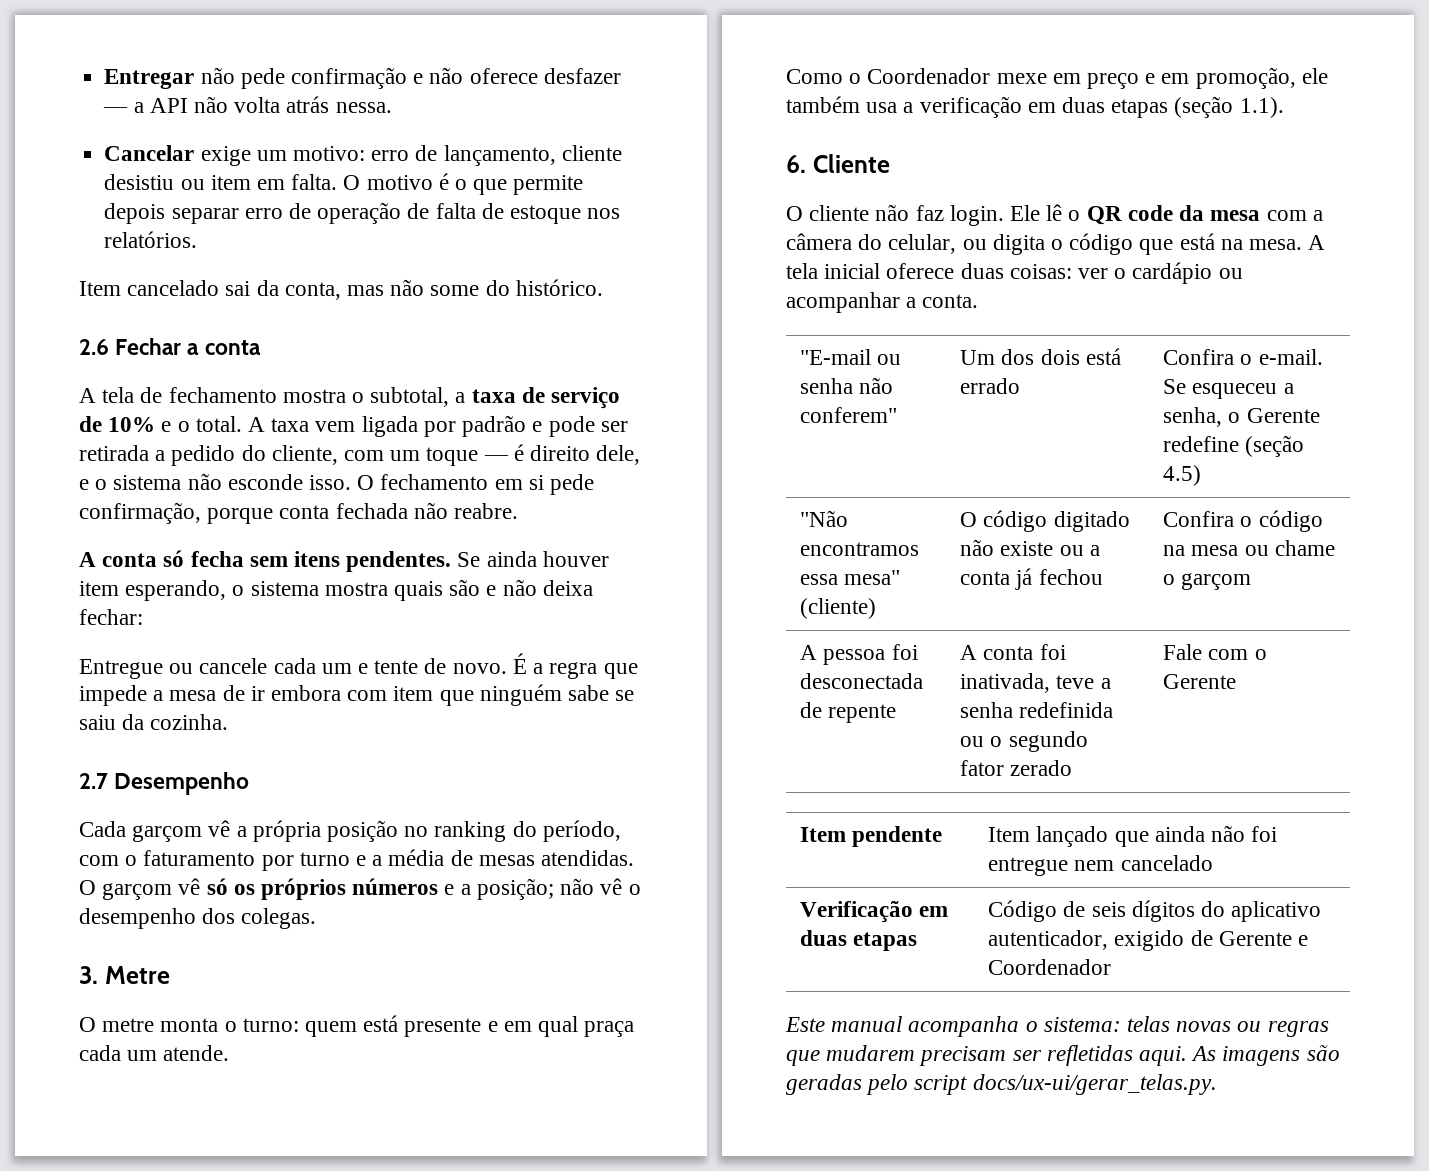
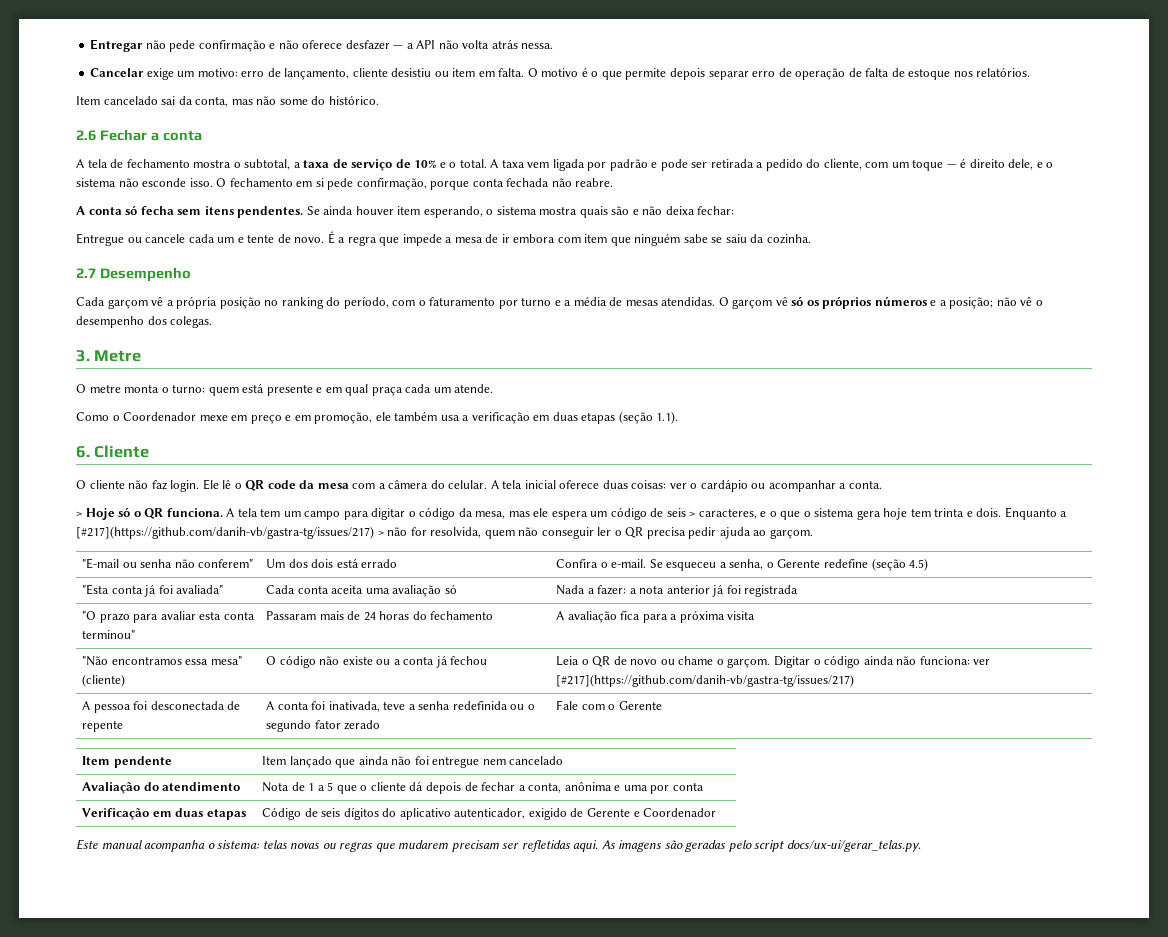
[888,233,1303,255] celular, ou digita o código que está na mesa. -> [448,480,488,489] celular.
(979, 301) none -> [76,507,1068,520] [76,526,813,539] // > Hoje só o QR funciona. A tela tem um campo para digitar o código da mesa, mas ele espera um código de seis > caracteres, e o que o sistema gera hoje tem trinta e dois. Enquanto a [#217](https://github.com/danih-vb/gastra-tg/issues/217) > não for resolvida, quem não conseguir ler o QR precisa pedir ajuda ao garçom.
(1202, 475) none -> [82,584,224,597] [266,584,457,597] [556,584,799,597] [82,611,255,623] [82,630,136,639] [266,611,494,621] [556,610,756,623] // "Esta conta já foi avaliada" | Cada conta aceita uma avaliação só | Nada a fazer: a nota anterior já foi registrada // "O prazo para avaliar esta conta terminou" | Passaram mais de 24 horas do fechamento | A avaliação fica para a próxima visita
[1053,511,1130,532] digitado -> (316, 661) none
[1163,510,1323,532] [1163,540,1335,556] [1163,573,1252,590] Confira o código na mesa ou chame o garçom -> [556,655,991,668] [556,674,855,687] Leia o QR de novo ou chame o garçom. Digitar o código ainda não funciona: ver [#217](https://github.com/danih-vb/gastra-tg/issues/217)
(1213, 863) none -> [82,782,241,794] [262,781,704,794] // Avaliação do atendimento | Nota de 1 a 5 que o cliente dá depois de fechar a conta, anônima e uma por conta

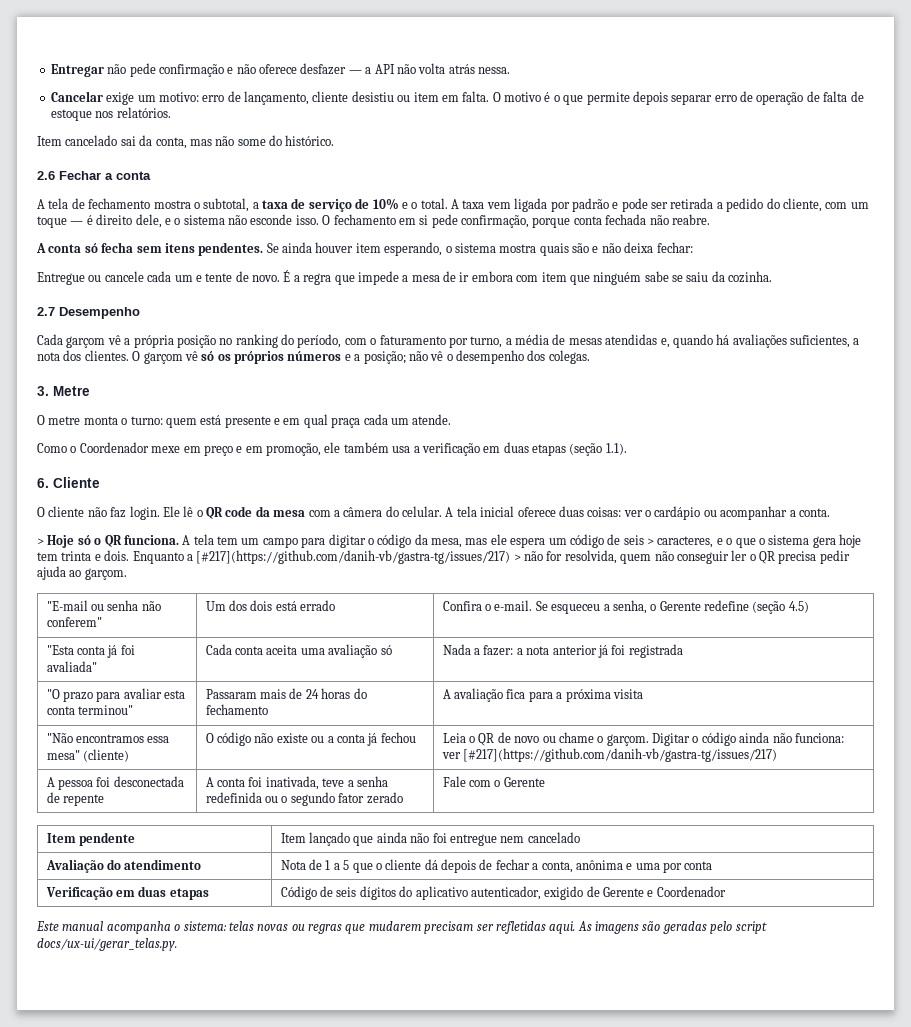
[521,297,561,306] turno e -> [470,336,503,348] turno,
[661,297,716,306] atendidas. -> [605,334,860,348] [37,350,129,361] atendidas e, quando há avaliações suficientes, a nota dos clientes.

